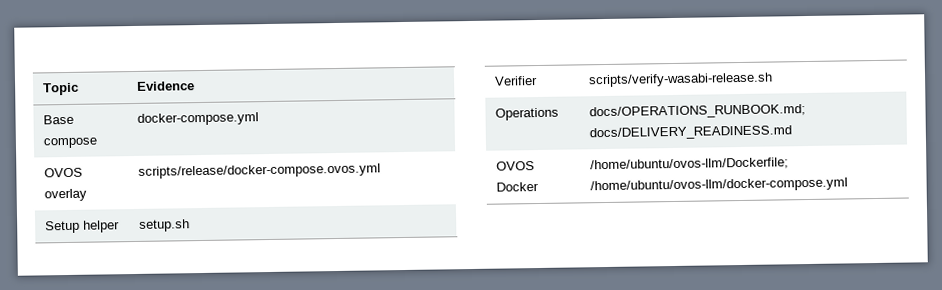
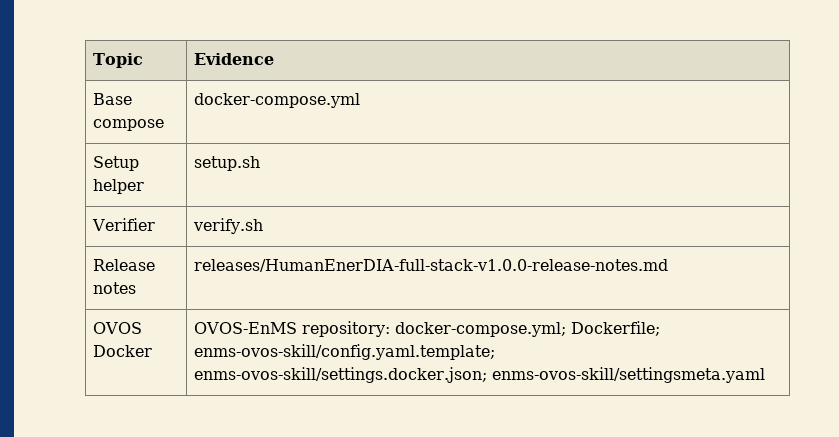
[43,167,83,178] [43,188,87,202] [137,163,381,179] // OVOS overlay | scripts/release/docker-compose.ovos.yml -> (360, 100) none
[587,72,773,88] [494,107,559,121] [588,104,806,120] [588,125,792,141] [495,161,535,171] [495,182,539,192] [589,157,789,172] [589,177,848,194] scripts/verify-wasabi-release.sh // Operations | docs/OPERATIONS_RUNBOOK.md; docs/DELIVERY_READINESS.md // OVOS Docker | /home/ubuntu/ovos-llm/Dockerfile; /home/ubuntu/ovos-llm/docker-compose.yml -> [192,218,263,234] [92,259,155,271] [92,282,136,294] [193,259,668,272] [92,322,142,334] [92,345,152,357] [193,321,660,337] [193,344,495,360] [193,367,765,383] verify.sh // Release notes | releases/HumanEnerDIA-full-stack-v1.0.0-release-notes.md // OVOS Docker | OVOS-EnMS repository: docker-compose.yml; Dockerfile; enms-ovos-skill/config.yaml.template; enms-ovos-skill/settings.docker.json; enms-ovos-skill/settingsmeta.yaml

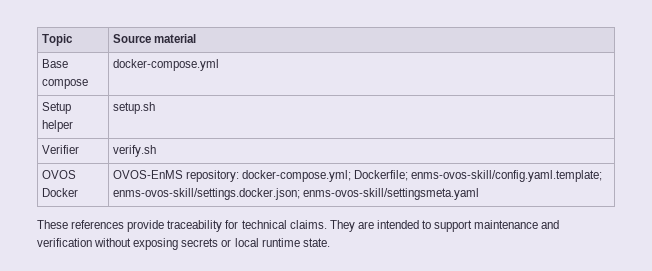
[193,53,274,65] Evidence -> [112,34,197,43] Source material
[92,259,155,271] [92,282,136,294] [193,259,668,272] // Release notes | releases/HumanEnerDIA-full-stack-v1.0.0-release-notes.md -> (156, 151) none
(765, 375) none -> [37,220,560,232] [37,238,330,250] // These references provide traceability for technical claims. They are intended to support maintenance and verification without exposing secrets or local runtime state.

